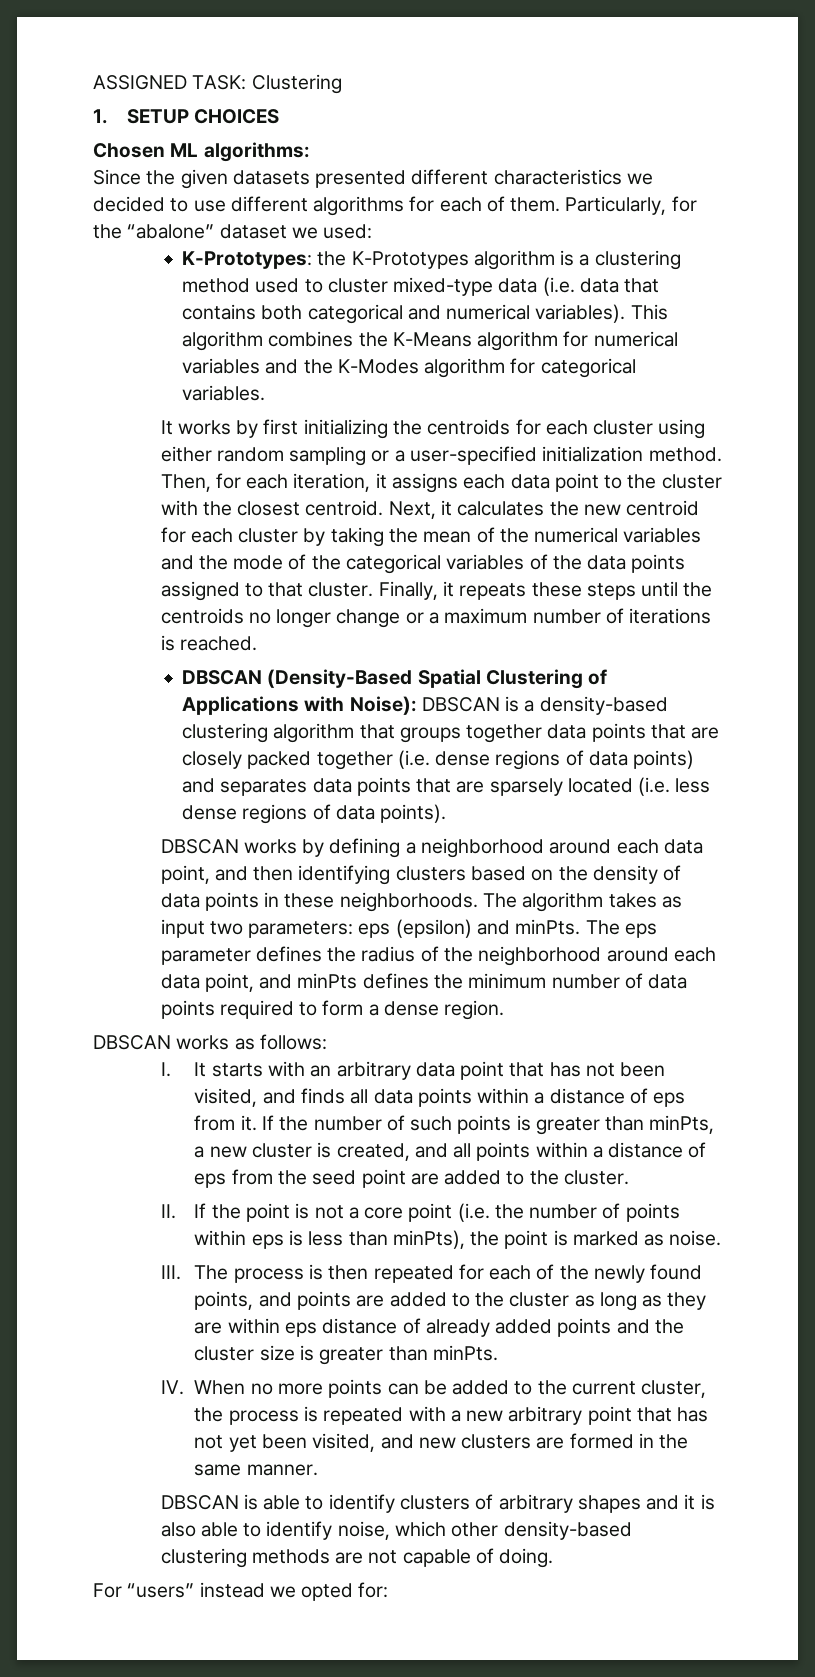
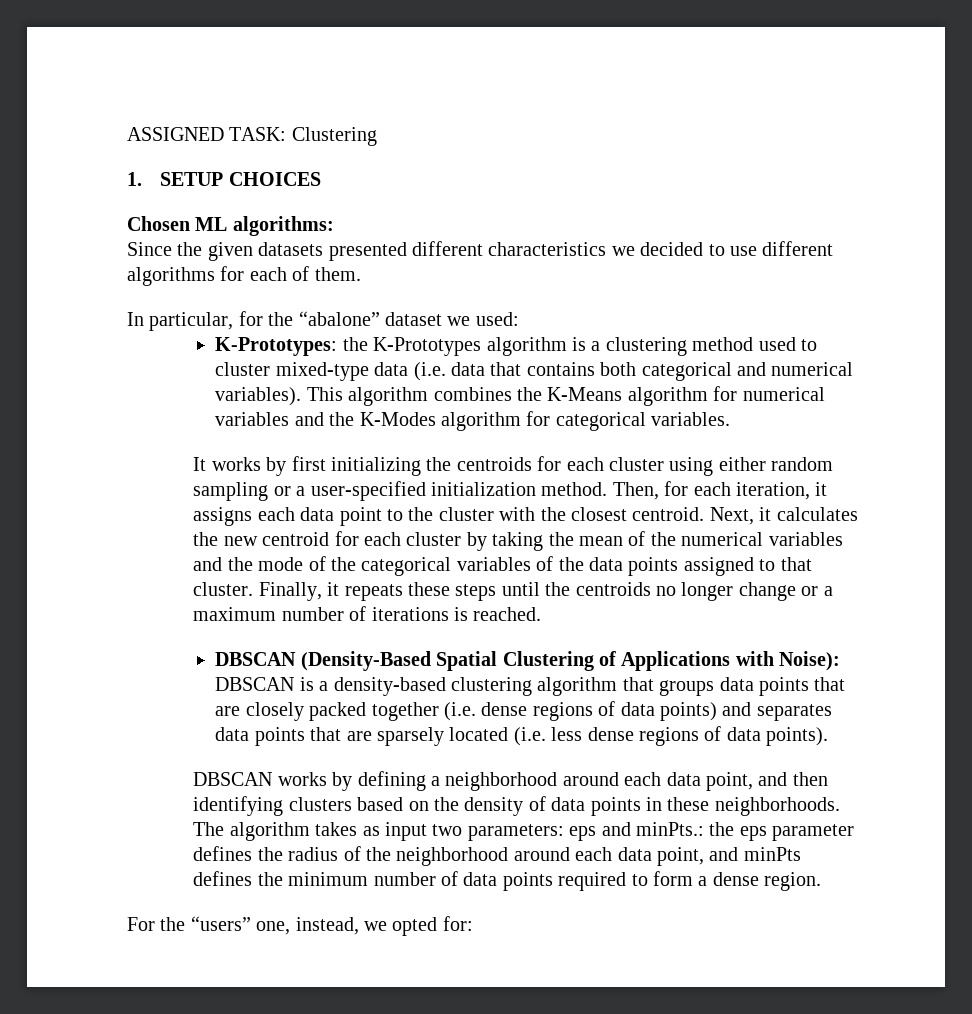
[565,196,667,215] Particularly, -> [127,312,234,331] // In particular,
[466,724,543,743] together -> (715, 688) none
[395,919,620,938] (epsilon) and minPts. The -> [601,822,735,836] and minPts.: the
[93,1034,327,1050] [160,1061,666,1080] [194,1088,686,1107] [194,1115,715,1135] [194,1142,707,1161] [194,1169,629,1188] [160,1203,680,1222] [194,1230,722,1249] [160,1264,703,1283] [194,1291,707,1311] [194,1318,684,1337] [194,1345,498,1365] [160,1379,707,1398] [194,1406,709,1425] [194,1433,689,1452] [194,1464,318,1476] [160,1494,715,1513] [160,1521,632,1540] [160,1548,554,1568] [93,1582,265,1598] DBSCAN works as follows: // I. It starts with an arbitrary data point that has not been visited, and finds all data points within a distance of eps from it. If the number of such points is greater than minPts, a new cluster is created, and all points within a distance of eps from the seed point are added to the cluster. // II. If the point is not a core point (i.e. the number of points within eps is less than minPts), the point is marked as noise. // III. The process is then repeated for each of the newly found points, and points are added to the cluster as long as they are within eps distance of already added points and the cluster size is greater than minPts. // IV. When no more points can be added to the current cluster, the process is repeated with a new arbitrary point that has not yet been visited, and new clusters are formed in the same manner. // DBSCAN is able to identify clusters of arbitrary shapes and it is also able to identify noise, which other density-based clustering methods are not capable of doing. // For “users” instead -> [127,916,359,935] For the “users” one, instead,

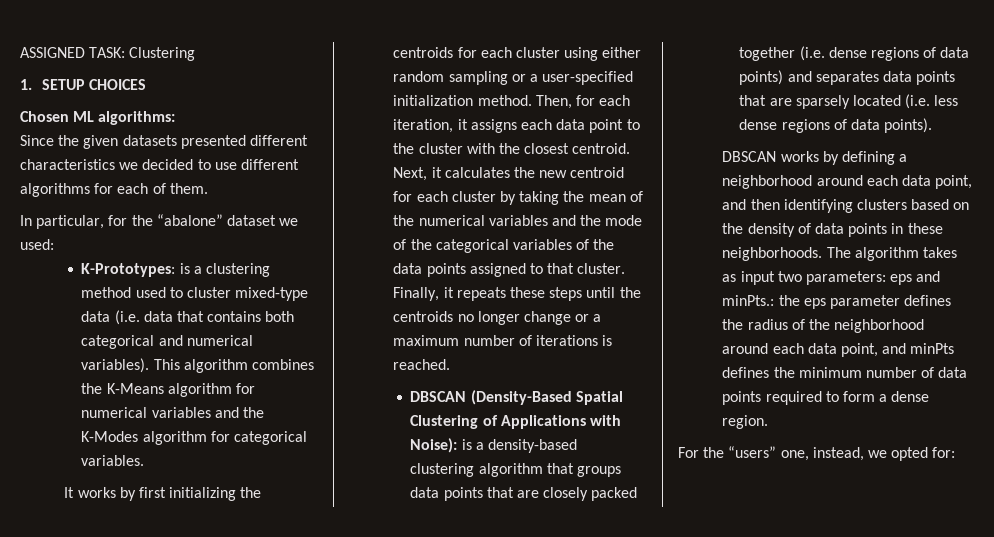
[342,337,567,356] the K-Prototypes algorithm -> (176, 270) none
[215,677,295,691] DBSCAN -> (458, 445) none

